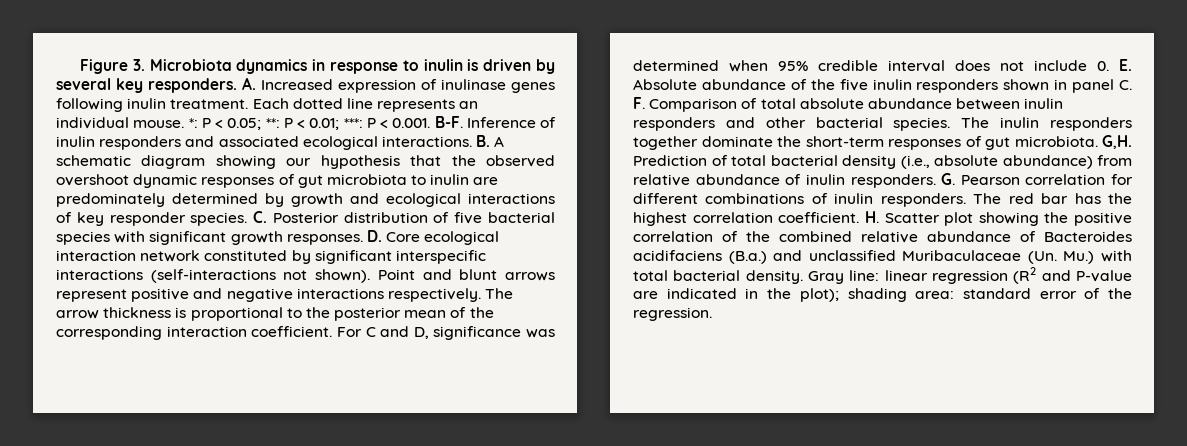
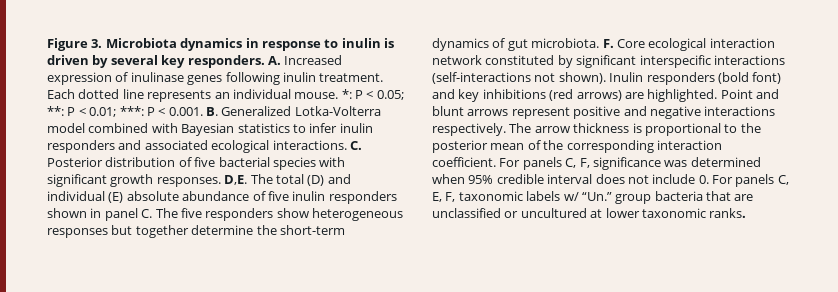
[434,116,556,128] B-F. Inference of -> [206,106,381,116] [47,123,338,136] B. Generalized Lotka-Volterra model combined with Bayesian statistics to infer
[476,135,505,147] [56,155,555,169] [56,174,499,188] [56,193,555,207] [56,212,248,226] B. A schematic diagram showing our hypothesis that the observed overshoot dynamic responses of gut microbiota to inulin are predominately determined by growth and ecological interactions of key responder species. -> (347, 145) none
[366,230,382,242] D. -> [224,174,351,186] [47,191,397,204] [47,208,403,221] [47,225,345,238] [432,38,614,51] D,E. The total (D) and individual (E) absolute abundance of five inulin responders shown in panel C. The five responders show heterogeneous responses but together determine the short-term dynamics of gut microbiota. F.
(371, 276) none -> [609,72,782,85] [432,89,718,102] Inulin responders (bold font) and key inhibitions (red arrows) are highlighted.
[365,326,429,339] C and D, -> [522,157,590,170] panels C, F,
[1119,59,1132,71] [633,79,1132,93] [633,97,1064,112] [633,117,1132,131] [633,135,1132,150] [633,155,1132,169] [633,173,1133,188] [633,193,1132,207] [633,211,1132,226] [633,231,1132,243] [633,250,1132,264] [633,267,1132,284] [633,288,1132,302] [633,307,712,321] E. Absolute abundance of the five inulin responders shown in panel C. F. Comparison of total absolute abundance between inulin responders and other bacterial species. The inulin responders together dominate the short-term responses of gut microbiota. G,H. Prediction of total bacterial density (i.e., absolute abundance) from relative abundance of inulin responders. G. Pearson correlation for different combinations of inulin responders. The red bar has the highest correlation coefficient. H. Scatter plot showing the positive correlation of the combined relative abundance of Bacteroides acidifaciens (B.a.) and unclassified Muribaculaceae (Un. Mu.) with total bacterial density. Gray line: linear regression (R2 and P-value are indicated in the plot); shading area: standard error of the regression. -> [712,174,789,187] [432,191,754,204] [432,208,747,218] For panels C, E, F, taxonomic labels w/ “Un.” group bacteria that are unclassified or uncultured at lower taxonomic ranks.

